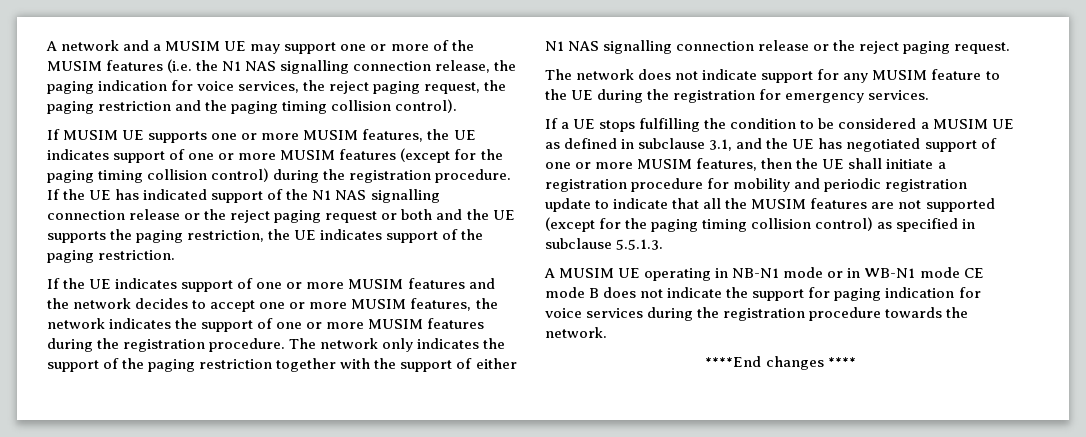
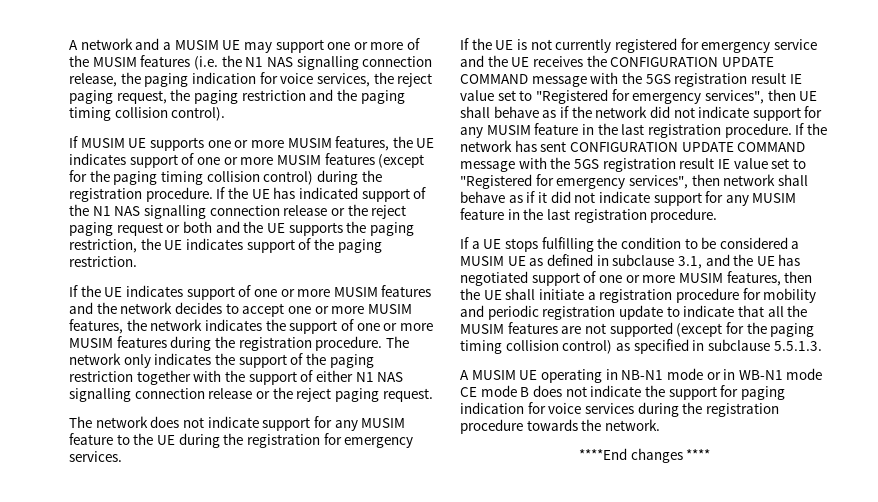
(930, 95) none -> [460,38,817,53] [460,55,774,67] [460,72,802,87] [460,89,818,104] [460,106,823,121] [460,123,827,138] [460,140,806,152] [460,157,806,172] [460,174,808,189] [460,191,797,206] [460,208,718,223] // If the UE is not currently registered for emergency service and the UE receives the CONFIGURATION UPDATE COMMAND message with the 5GS registration result IE value set to "Registered for emergency services", then UE shall behave as if the network did not indicate support for any MUSIM feature in the last registration procedure. If the network has sent CONFIGURATION UPDATE COMMAND message with the 5GS registration result IE value set to "Registered for emergency services", then network shall behave as if it did not indicate support for any MUSIM feature in the last registration procedure.

